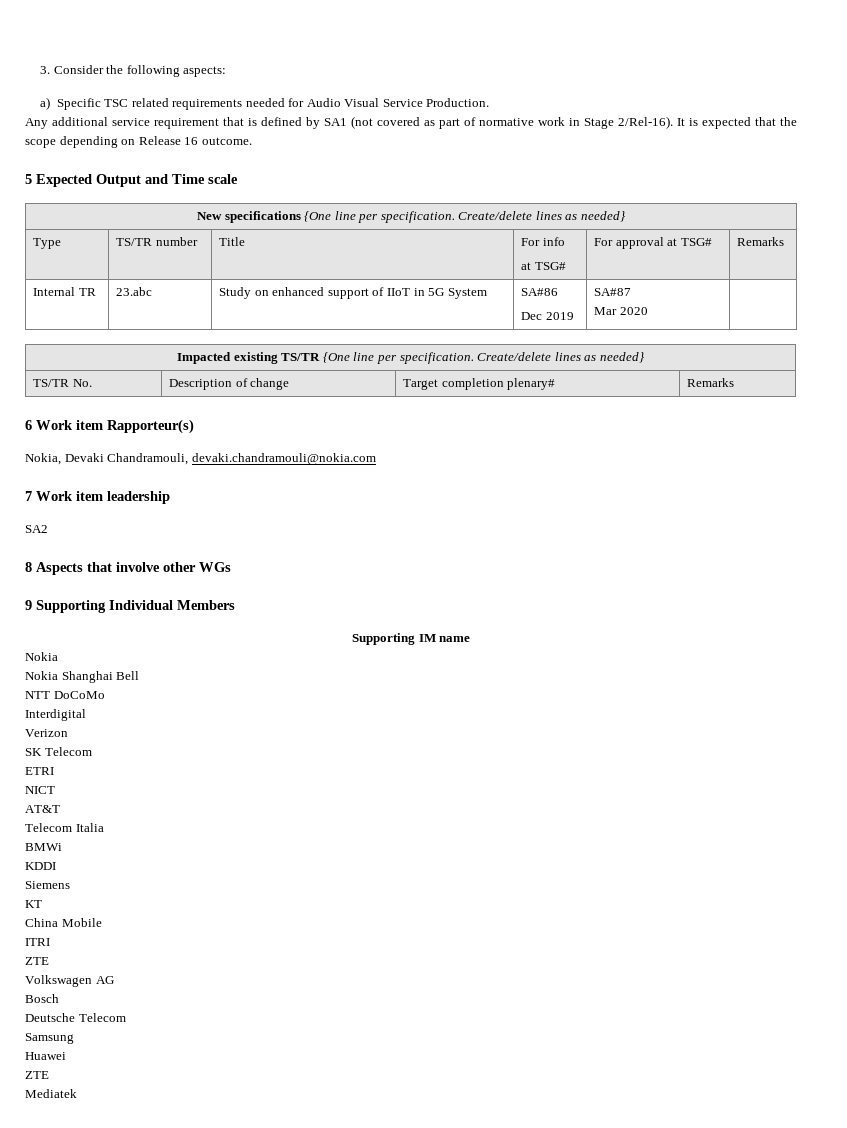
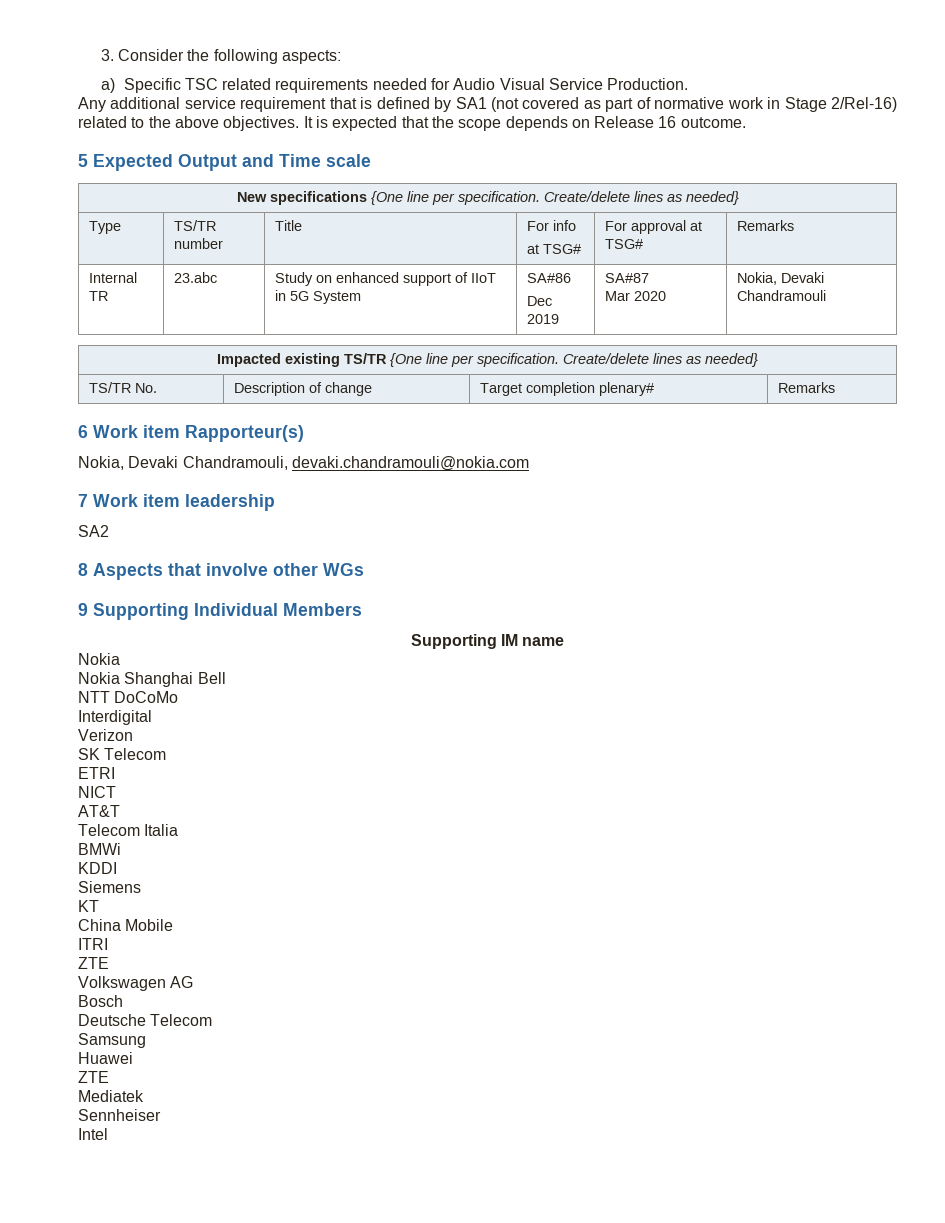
[618,116,673,129] 2/Rel-16). -> [831,97,898,112] [78,116,300,131] 2/Rel-16) related to the above objectives.
[59,136,118,148] depending -> [505,116,568,131] depends
(648, 311) none -> [736,272,824,285] [736,290,826,301] Nokia, Devaki Chandramouli
(77, 1093) none -> [78,1109,161,1121] [78,1128,108,1140] // Sennheiser // Intel

